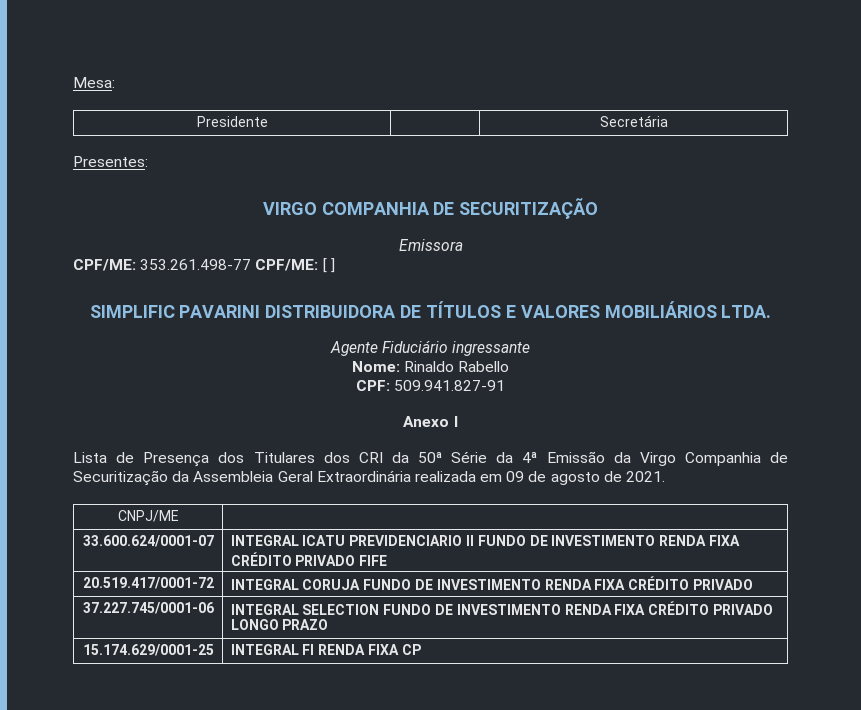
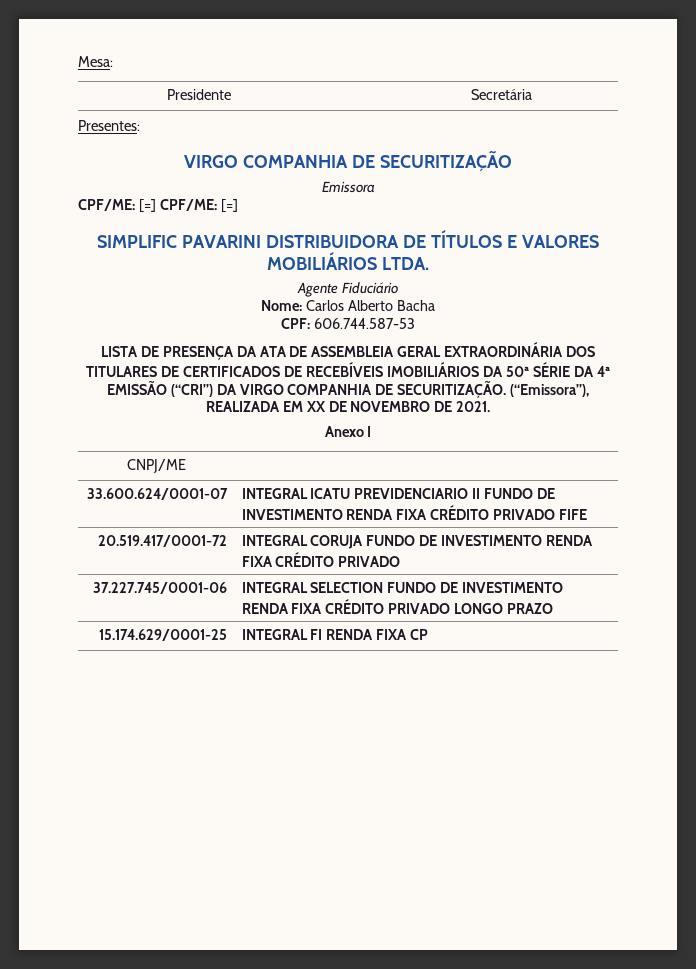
[140,258,335,273] 353.261.498-77 CPF/ME: [ ] -> [138,199,238,212] [=] CPF/ME: [=]
[452,341,531,356] ingressante -> (398, 288) none
[404,361,510,372] [355,380,506,391] [403,416,458,427] [73,451,788,467] [73,470,666,486] Rinaldo Rabello // CPF: 509.941.827-91 // Anexo I // Lista de Presença dos Titulares dos CRI da 50ª Série da 4ª Emissão da Virgo Companhia de Securitização da Assembleia Geral Extraordinária realizada em 09 de agosto de 2021. -> [306,300,435,311] [281,318,415,329] [100,342,596,360] [86,362,610,377] [106,380,590,398] [205,401,491,412] [324,426,372,437] Carlos Alberto Bacha // CPF: 606.744.587-53 // LISTA DE PRESENÇA DA ATA DE ASSEMBLEIA GERAL EXTRAORDINÁRIA DOS TITULARES DE CERTIFICADOS DE RECEBÍVEIS IMOBILIÁRIOS DA 50ª SÉRIE DA 4ª EMISSÃO (“CRI”) DA VIRGO COMPANHIA DE SECURITIZAÇÃO. (“Emissora”), REALIZADA EM XX DE NOVEMBRO DE 2021. // Anexo I

